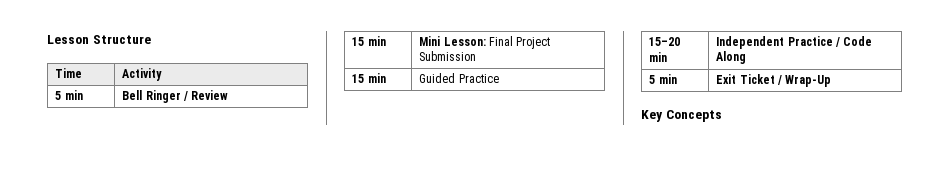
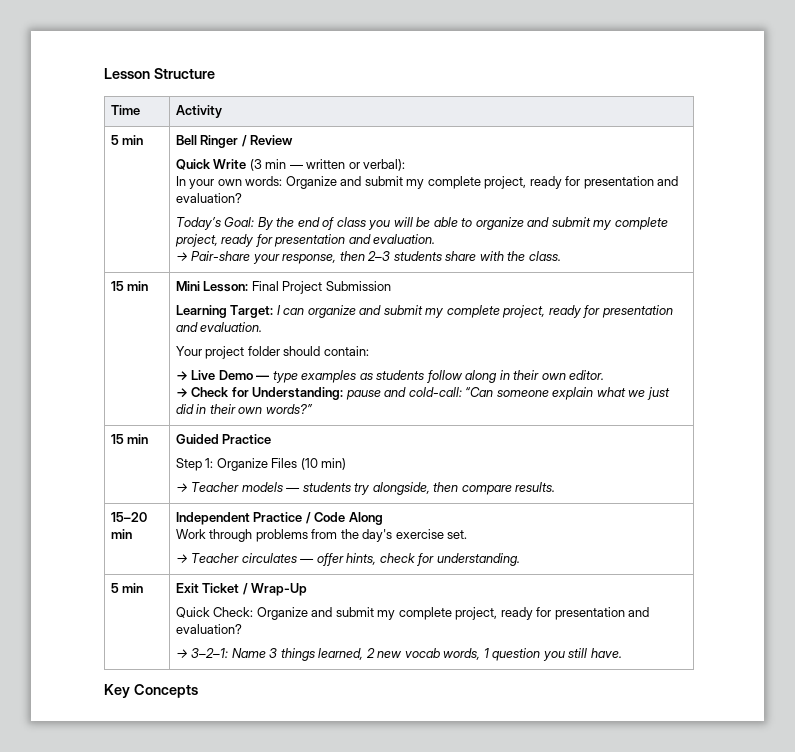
(229, 95) none -> [175,159,406,171] [175,176,679,189] [175,193,242,203] [175,217,668,230] [174,234,436,247] [175,251,561,264] // Quick Write (3 min — written or verbal): // In your own words: Organize and submit my complete project, ready for presentation and evaluation? // Today’s Goal: By the end of class you will be able to organize and submit my complete project, ready for presentation and evaluation. // → Pair-share your response, then 2–3 students share with the class.
[352,73,386,83] [419,73,499,83] // 15 min | Guided Practice -> [175,305,673,318] [175,322,263,332] [175,346,369,359] [175,370,605,383] [175,387,670,400] [175,404,313,414] [110,434,149,444] [175,434,272,444] [175,458,347,471] [175,482,556,495] // Learning Target: I can organize and submit my complete project, ready for presentation and evaluation. // Your project folder should contain: // → Live Demo — type examples as students follow along in their own editor. // → Check for Understanding: pause and cold-call: “Can someone explain what we just did in their own words?” // 15 min | Guided Practice // Step 1: Organize Files (10 min) // → Teacher models — students try alongside, then compare results.
(747, 57) none -> [175,529,468,542] [175,553,520,566] // Work through problems from the day's exercise set. // → Teacher circulates — offer hints, check for understanding.
(832, 81) none -> [175,607,650,620] [175,624,242,634] [175,648,622,661] // Quick Check: Organize and submit my complete project, ready for presentation and evaluation? // → 3–2–1: Name 3 things learned, 2 new vocab words, 1 question you still have.

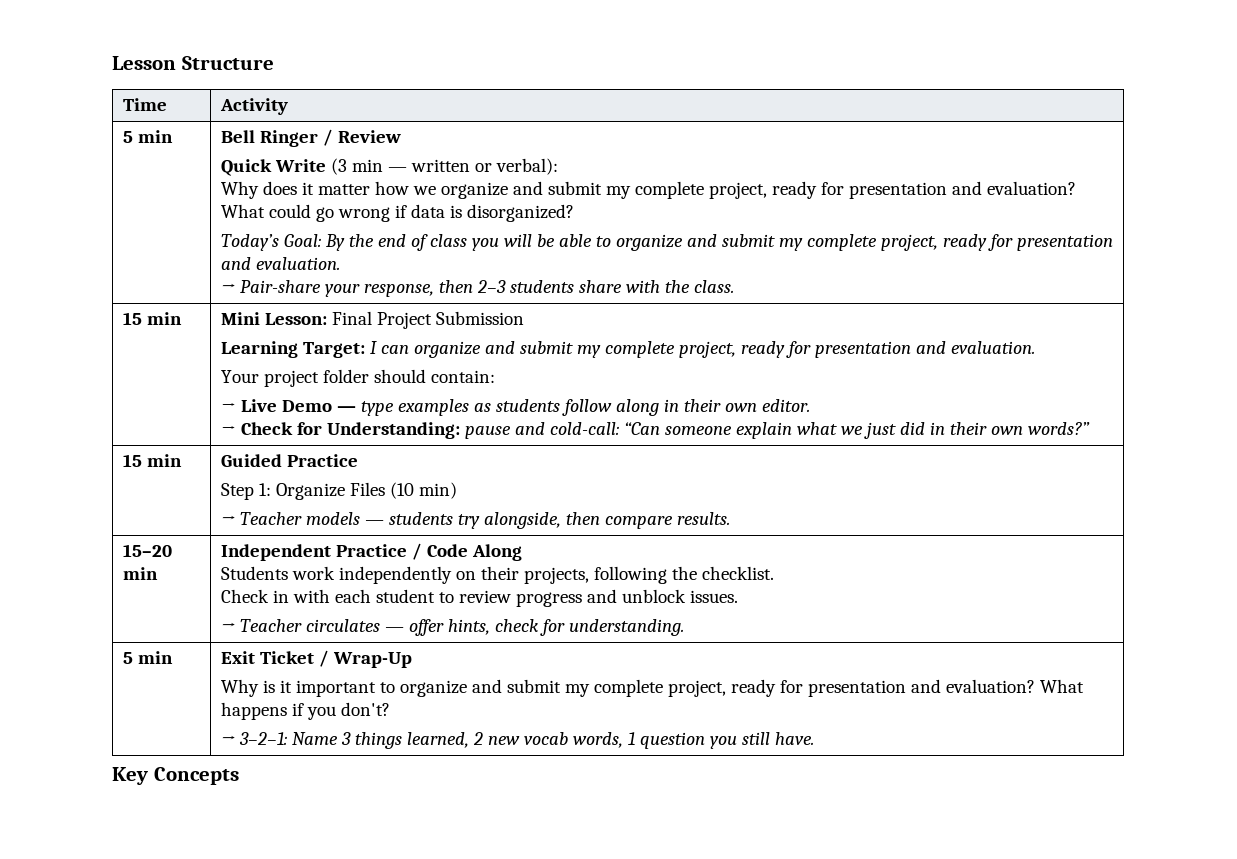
[175,176,337,189] In your own words: Organize -> [220,181,508,199] Why does it matter how we organize
(242, 198) none -> [220,204,574,222] What could go wrong if data is disorganized?
[175,529,468,542] Work through problems from the day's exercise set. -> [220,566,774,584] [220,589,738,607] Students work independently on their projects, following the checklist. // Check in with each student to review progress and unblock issues.
[175,607,308,620] Quick Check: Organize -> [220,679,467,697] Why is it important to organize
(242, 629) none -> [1039,679,1084,693] [220,702,390,720] What happens if you don't?

